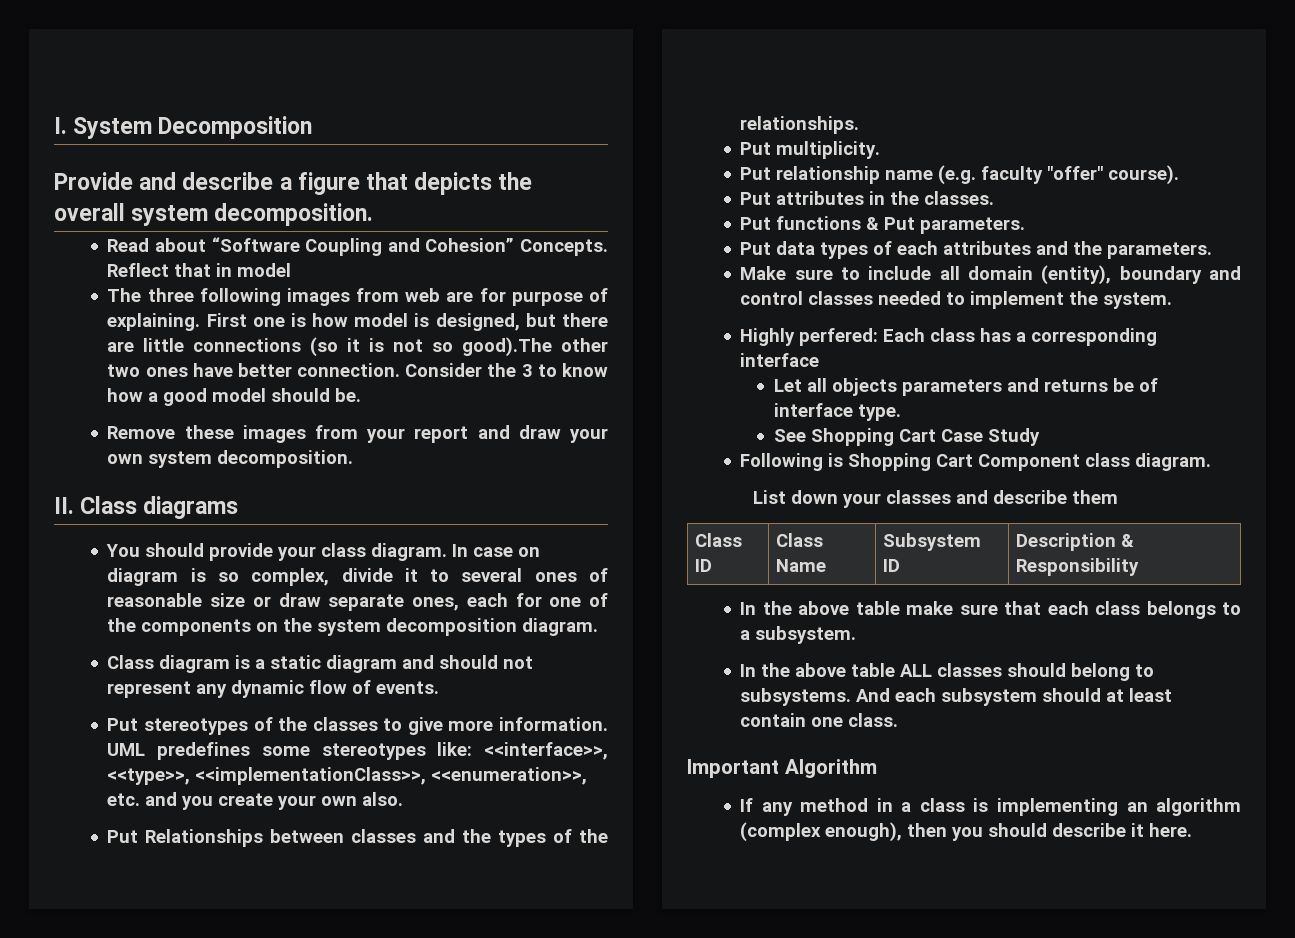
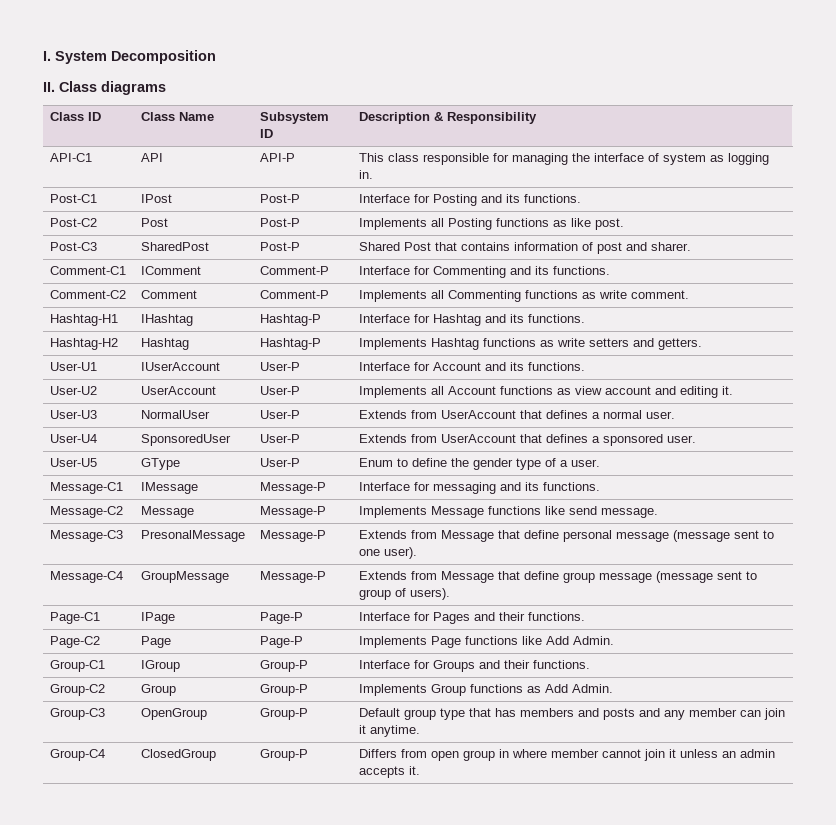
[54,172,533,195] [54,203,374,226] [107,237,608,256] [107,263,292,277] [107,288,609,306] [107,313,608,331] [107,337,609,357] [107,363,609,377] [107,388,362,406] [107,425,608,443] [107,450,354,468] [54,496,239,519] [106,543,541,561] [107,568,608,586] [107,593,608,611] [107,618,599,636] [107,655,534,673] [107,680,440,698] [107,717,608,735] [107,742,608,760] [107,767,588,785] [107,792,404,810] [107,829,609,847] [740,116,860,134] [740,141,881,159] [740,165,1180,185] [740,191,995,205] [740,216,1026,234] [740,241,1213,259] [740,265,1241,285] [740,291,1173,309] [740,328,1158,346] [740,353,820,367] [773,378,1158,396] [773,403,901,421] [773,428,1040,446] [740,453,1212,471] [753,490,1119,508] Provide and describe a figure that depicts the overall system decomposition. // Read about “Software Coupling and Cohesion” Concepts. Reflect that in model // The three following images from web are for purpose of explaining. First one is how model is designed, but there are little connections (so it is not so good).The other two ones have better connection. Consider the 3 to know how a good model should be. // Remove these images from your report and draw your own system decomposition. // II. Class diagrams // You should provide your class diagram. In case on diagram is so complex, divide it to several ones of reasonable size or draw separate ones, each for one of the components on the system decomposition diagram. // Class diagram is a static diagram and should not represent any dynamic flow of events. // Put stereotypes of the classes to give more information. UML predefines some stereotypes like: <<interface>>, <<type>>, <<implementationClass>>, <<enumeration>>, etc. and you create your own also. // Put Relationships between classes and the types of the relationships. // Put multiplicity. // Put relationship name (e.g. faculty "offer" course). // Put attributes in the classes. // Put functions & Put parameters. // Put data types of each attributes and the parameters. // Make sure to include all domain (entity), boundary and control classes needed to implement the system. // Highly perfered: Each class has a corresponding interface // Let all objects parameters and returns be of interface type. // See Shopping Cart Case Study // Following is Shopping Cart Component class diagram. // List down your classes and describe them -> [43,81,166,95] II. Class diagrams
[740,601,1241,619] [740,626,857,644] [740,663,1155,681] [740,688,1173,706] [740,713,899,727] [687,759,877,778] [740,798,1241,816] [740,822,1193,842] // In the above table make sure that each class belongs to a subsystem. // In the above table ALL classes should belong to subsystems. And each subsystem should at least contain one class. // Important Algorithm // If any method in a class is implementing an algorithm (complex enough), then you should describe it here. -> [50,153,93,162] [141,153,164,162] [260,153,296,162] [359,153,770,165] [359,170,374,179] [50,194,98,203] [141,194,173,203] [260,194,301,203] [359,194,582,206] [50,218,98,227] [141,218,169,227] [260,218,301,227] [359,218,625,230] [50,242,98,251] [141,242,210,251] [260,242,301,251] [359,242,692,254] [50,266,127,275] [141,266,202,275] [260,266,330,275] [359,266,611,278] [50,290,127,299] [141,290,198,299] [260,290,330,299] [359,290,690,302] [50,314,119,326] [141,314,194,326] [260,314,322,326] [359,314,586,326] [50,338,119,350] [141,338,190,350] [260,338,322,350] [359,338,703,350] [50,362,98,371] [141,362,221,371] [260,362,301,371] [359,362,586,371] [50,386,98,395] [141,386,217,395] [260,386,301,395] [359,386,734,398] [50,410,98,419] [141,410,211,419] [260,410,301,419] [359,410,676,419] [50,434,98,443] [141,434,232,446] [260,434,301,443] [359,434,697,446] [50,458,98,467] [141,458,181,470] [260,458,301,467] [359,458,601,470] [50,482,124,494] [141,482,199,494] [260,482,327,494] [359,482,601,494] [50,506,124,518] [141,506,195,518] [260,506,327,518] [359,506,659,518] [50,530,124,542] [141,530,246,542] [260,530,327,542] [359,530,775,542] [359,547,418,559] [50,571,124,583] [141,571,230,583] [260,571,327,583] [359,571,758,583] [359,588,451,600] [50,612,101,624] [141,612,176,624] [260,612,304,624] [359,612,586,624] [50,636,101,648] [141,636,172,648] [260,636,304,648] [359,636,615,648] [50,660,106,672] [141,660,181,672] [260,660,309,672] [359,660,591,672] [50,684,106,696] [141,684,177,696] [260,684,309,696] [359,684,614,696] [50,708,106,720] [141,708,208,720] [260,708,309,720] [359,708,786,720] [359,725,421,737] [50,749,106,761] [141,749,217,761] [260,749,309,761] [359,749,776,761] [359,766,421,778] // API-C1 | API | API-P | This class responsible for managing the interface of system as logging in. // Post-C1 | IPost | Post-P | Interface for Posting and its functions. // Post-C2 | Post | Post-P | Implements all Posting functions as like post. // Post-C3 | SharedPost | Post-P | Shared Post that contains information of post and sharer. // Comment-C1 | IComment | Comment-P | Interface for Commenting and its functions. // Comment-C2 | Comment | Comment-P | Implements all Commenting functions as write comment. // Hashtag-H1 | IHashtag | Hashtag-P | Interface for Hashtag and its functions. // Hashtag-H2 | Hashtag | Hashtag-P | Implements Hashtag functions as write setters and getters. // User-U1 | IUserAccount | User-P | Interface for Account and its functions. // User-U2 | UserAccount | User-P | Implements all Account functions as view account and editing it. // User-U3 | NormalUser | User-P | Extends from UserAccount that defines a normal user. // User-U4 | SponsoredUser | User-P | Extends from UserAccount that defines a sponsored user. // User-U5 | GType | User-P | Enum to define the gender type of a user. // Message-C1 | IMessage | Message-P | Interface for messaging and its functions. // Message-C2 | Message | Message-P | Implements Message functions like send message. // Message-C3 | PresonalMessage | Message-P | Extends from Message that define personal message (message sent to one user). // Message-C4 | GroupMessage | Message-P | Extends from Message that define group message (message sent to group of users). // Page-C1 | IPage | Page-P | Interface for Pages and their functions. // Page-C2 | Page | Page-P | Implements Page functions like Add Admin. // Group-C1 | IGroup | Group-P | Interface for Groups and their functions. // Group-C2 | Group | Group-P | Implements Group functions as Add Admin. // Group-C3 | OpenGroup | Group-P | Default group type that has members and posts and any member can join it anytime. // Group-C4 | ClosedGroup | Group-P | Differs from open group in where member cannot join it unless an admin accepts it.

